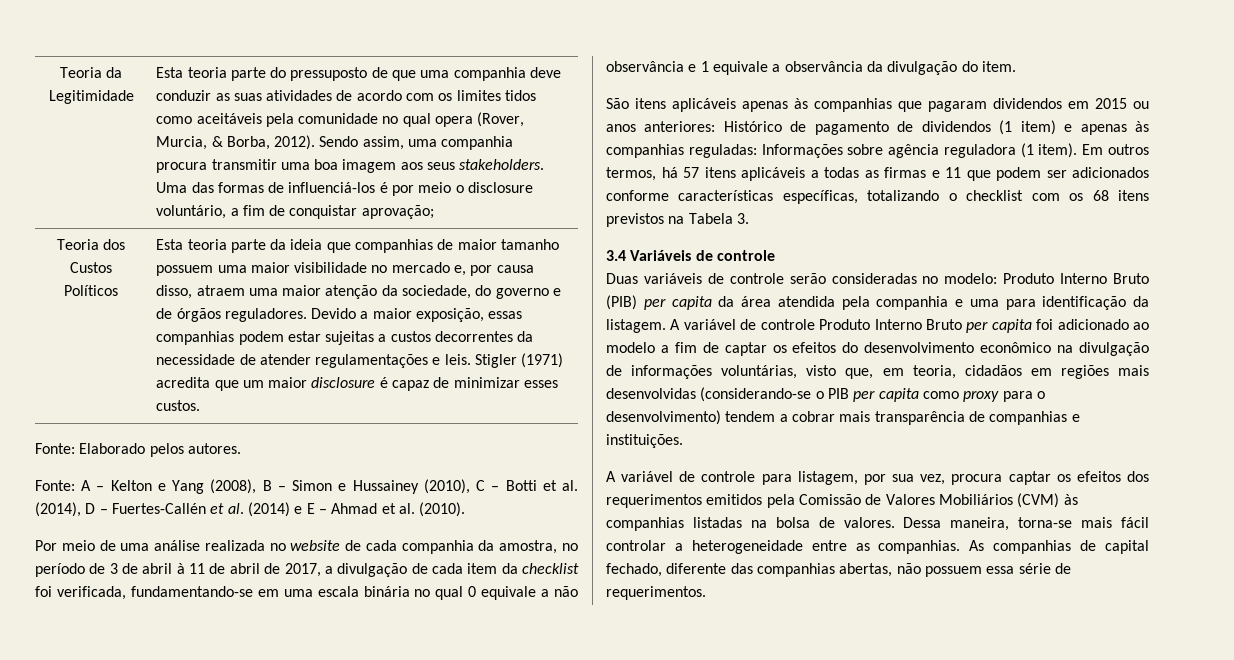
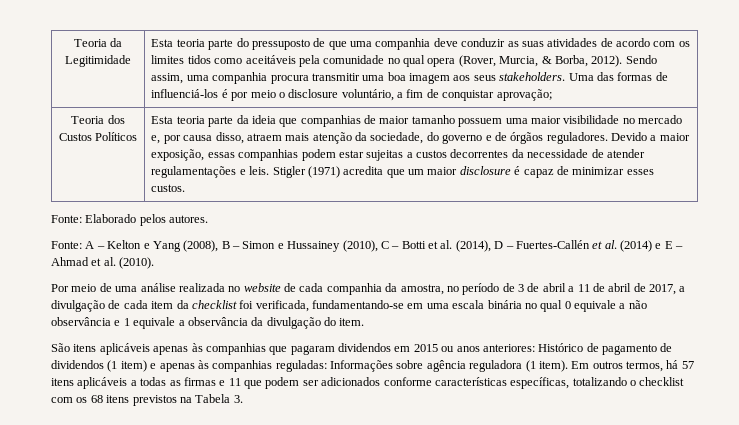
[248,285,322,296] uma maior -> [285,133,310,141] mais
[176,563,185,574] à -> [568,286,575,292] a
[606,250,775,261] [606,273,1149,284] [606,295,1149,310] [606,319,1149,333] [606,342,1149,356] [606,365,1149,379] [606,387,1045,402] [606,410,1080,425] [606,434,683,448] [606,471,1149,485] [606,493,1078,508] [606,517,1149,531] [606,540,1149,554] [606,563,1071,577] [606,586,706,600] // 3.4 Variáveis de controle // Duas variáveis de controle serão consideradas no modelo: Produto Interno Bruto (PIB) per capita da área atendida pela companhia e uma para identificação da listagem. A variável de controle Produto Interno Bruto per capita foi adicionado ao modelo a fim de captar os efeitos do desenvolvimento econômico na divulgação de informações voluntárias, visto que, em teoria, cidadãos em regiões mais desenvolvidas (considerando-se o PIB per capita como proxy para o desenvolvimento) tendem a cobrar mais transparência de companhias e instituições. // A variável de controle para listagem, por sua vez, procura captar os efeitos dos requerimentos emitidos pela Comissão de Valores Mobiliários (CVM) às companhias listadas na bolsa de valores. Dessa maneira, torna-se mais fácil controlar a heterogeneidade entre as companhias. As companhias de capital fechado, diferente das companhias abertas, não possuem essa série de requerimentos. -> (243, 399) none

